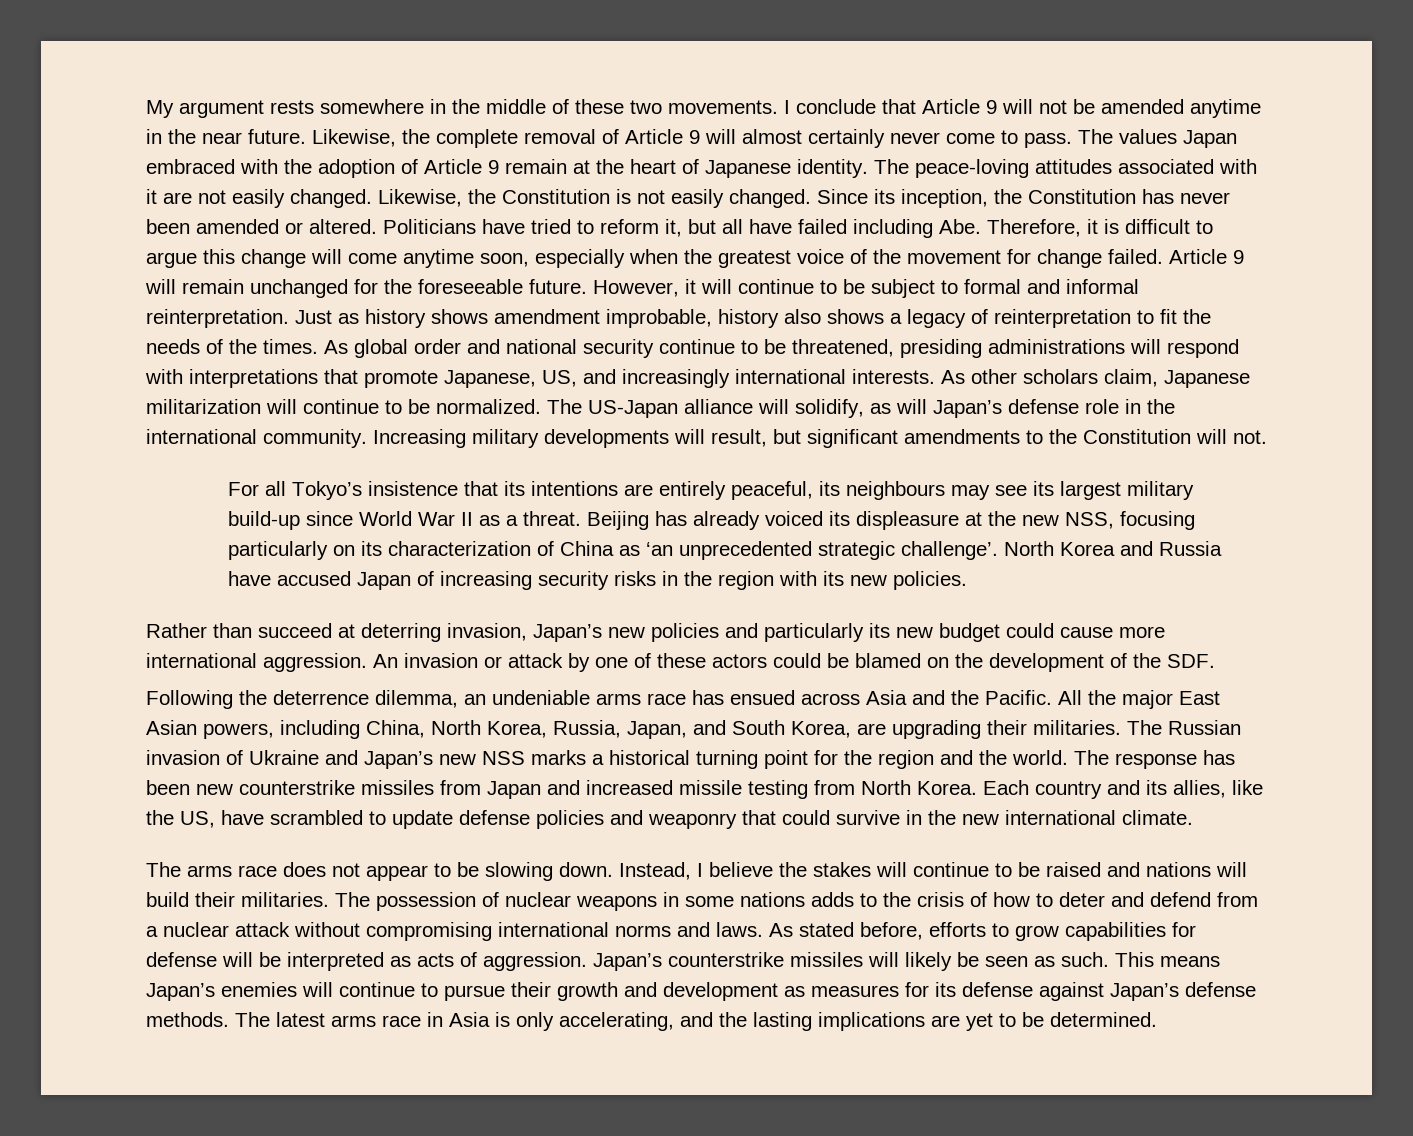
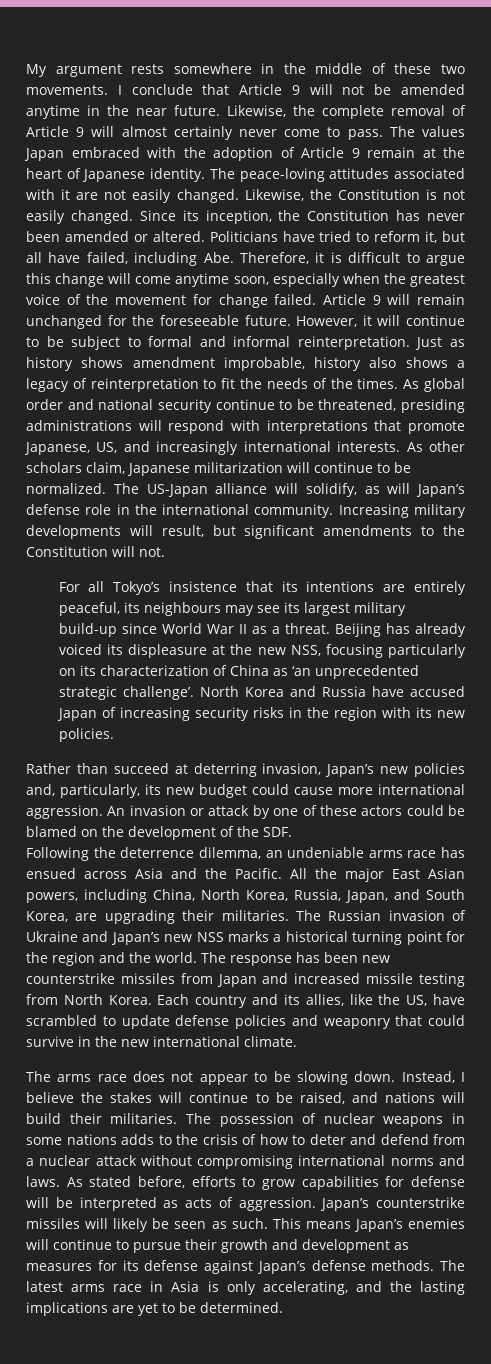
[798,219,847,234] failed -> [86,252,128,264] failed,
[725,623,864,642] and particularly -> [26,784,140,798] and, particularly,
[1046,862,1101,877] raised -> [299,1092,345,1104] raised,

